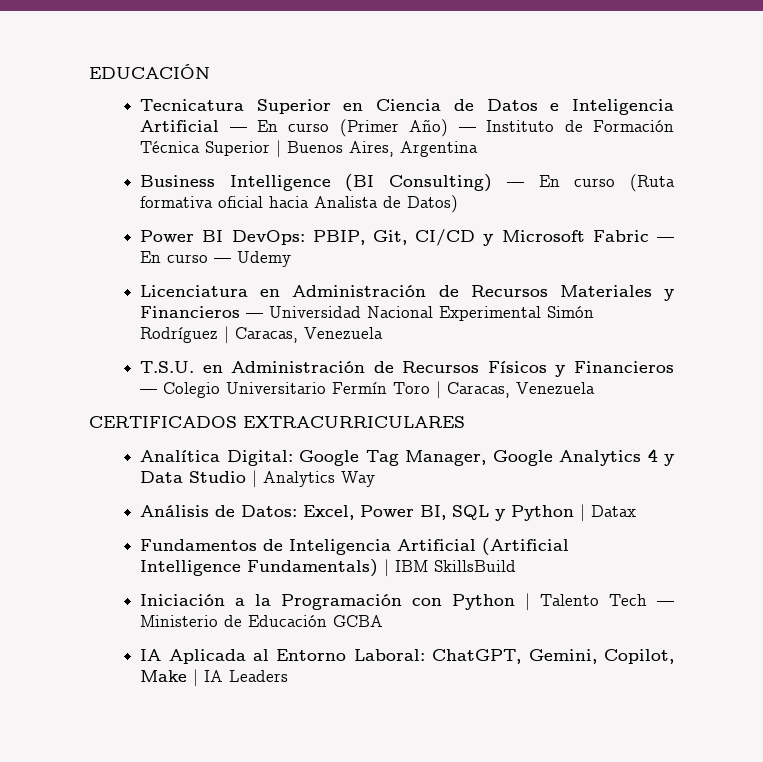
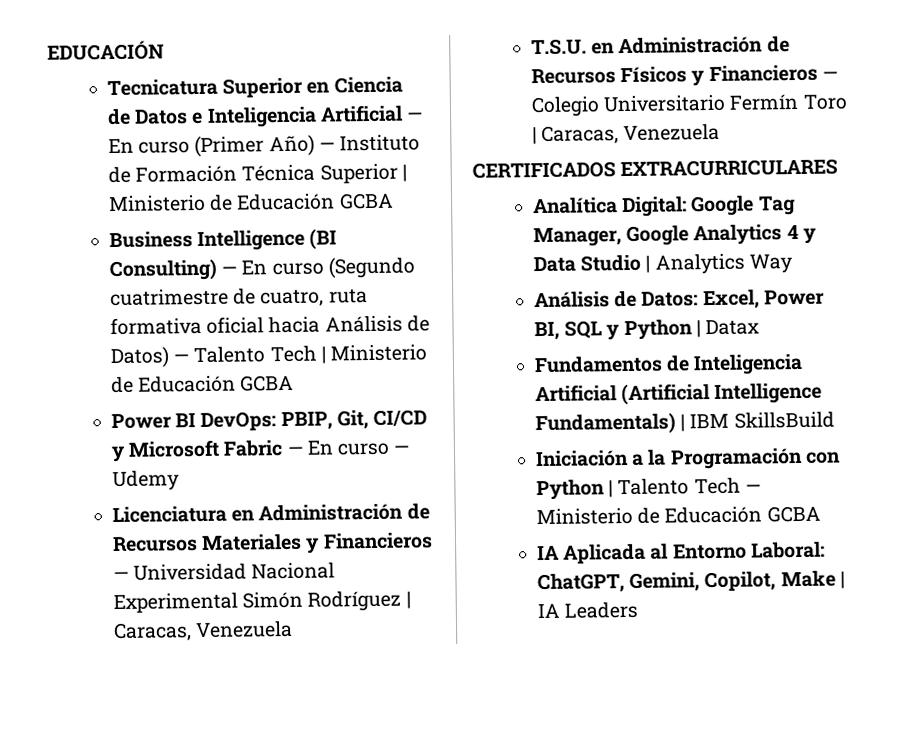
[287,141,479,157] Buenos Aires, Argentina -> [107,192,394,213] Ministerio de Educación GCBA
[629,174,675,192] (Ruta -> [327,256,415,279] [109,288,368,307] (Segundo cuatrimestre de cuatro, ruta
[314,196,379,208] Analista -> [324,315,403,333] Análisis
(459, 204) none -> [172,344,428,364] [110,374,295,394] — Talento Tech | Ministerio de Educación GCBA

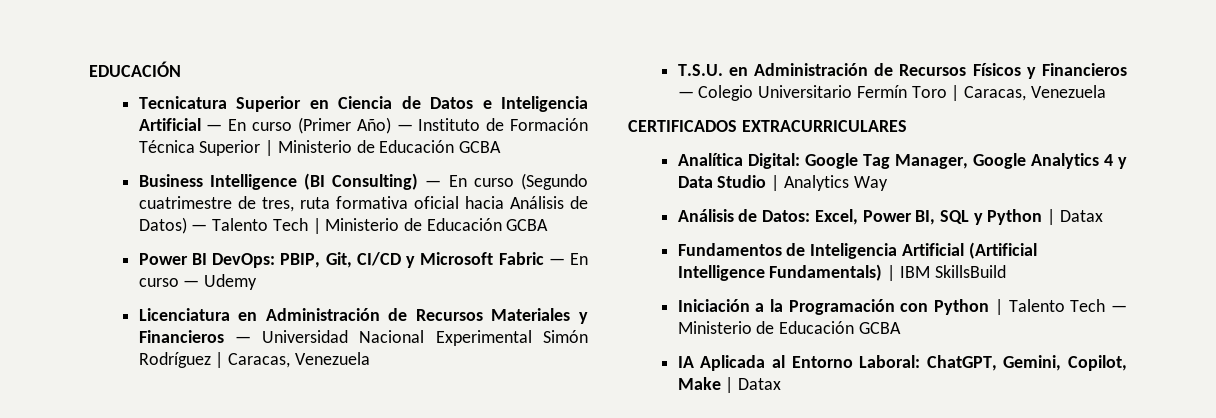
[260,289,325,307] cuatro, -> [261,197,294,212] tres,
[536,601,638,619] IA Leaders -> [738,378,782,390] Datax

